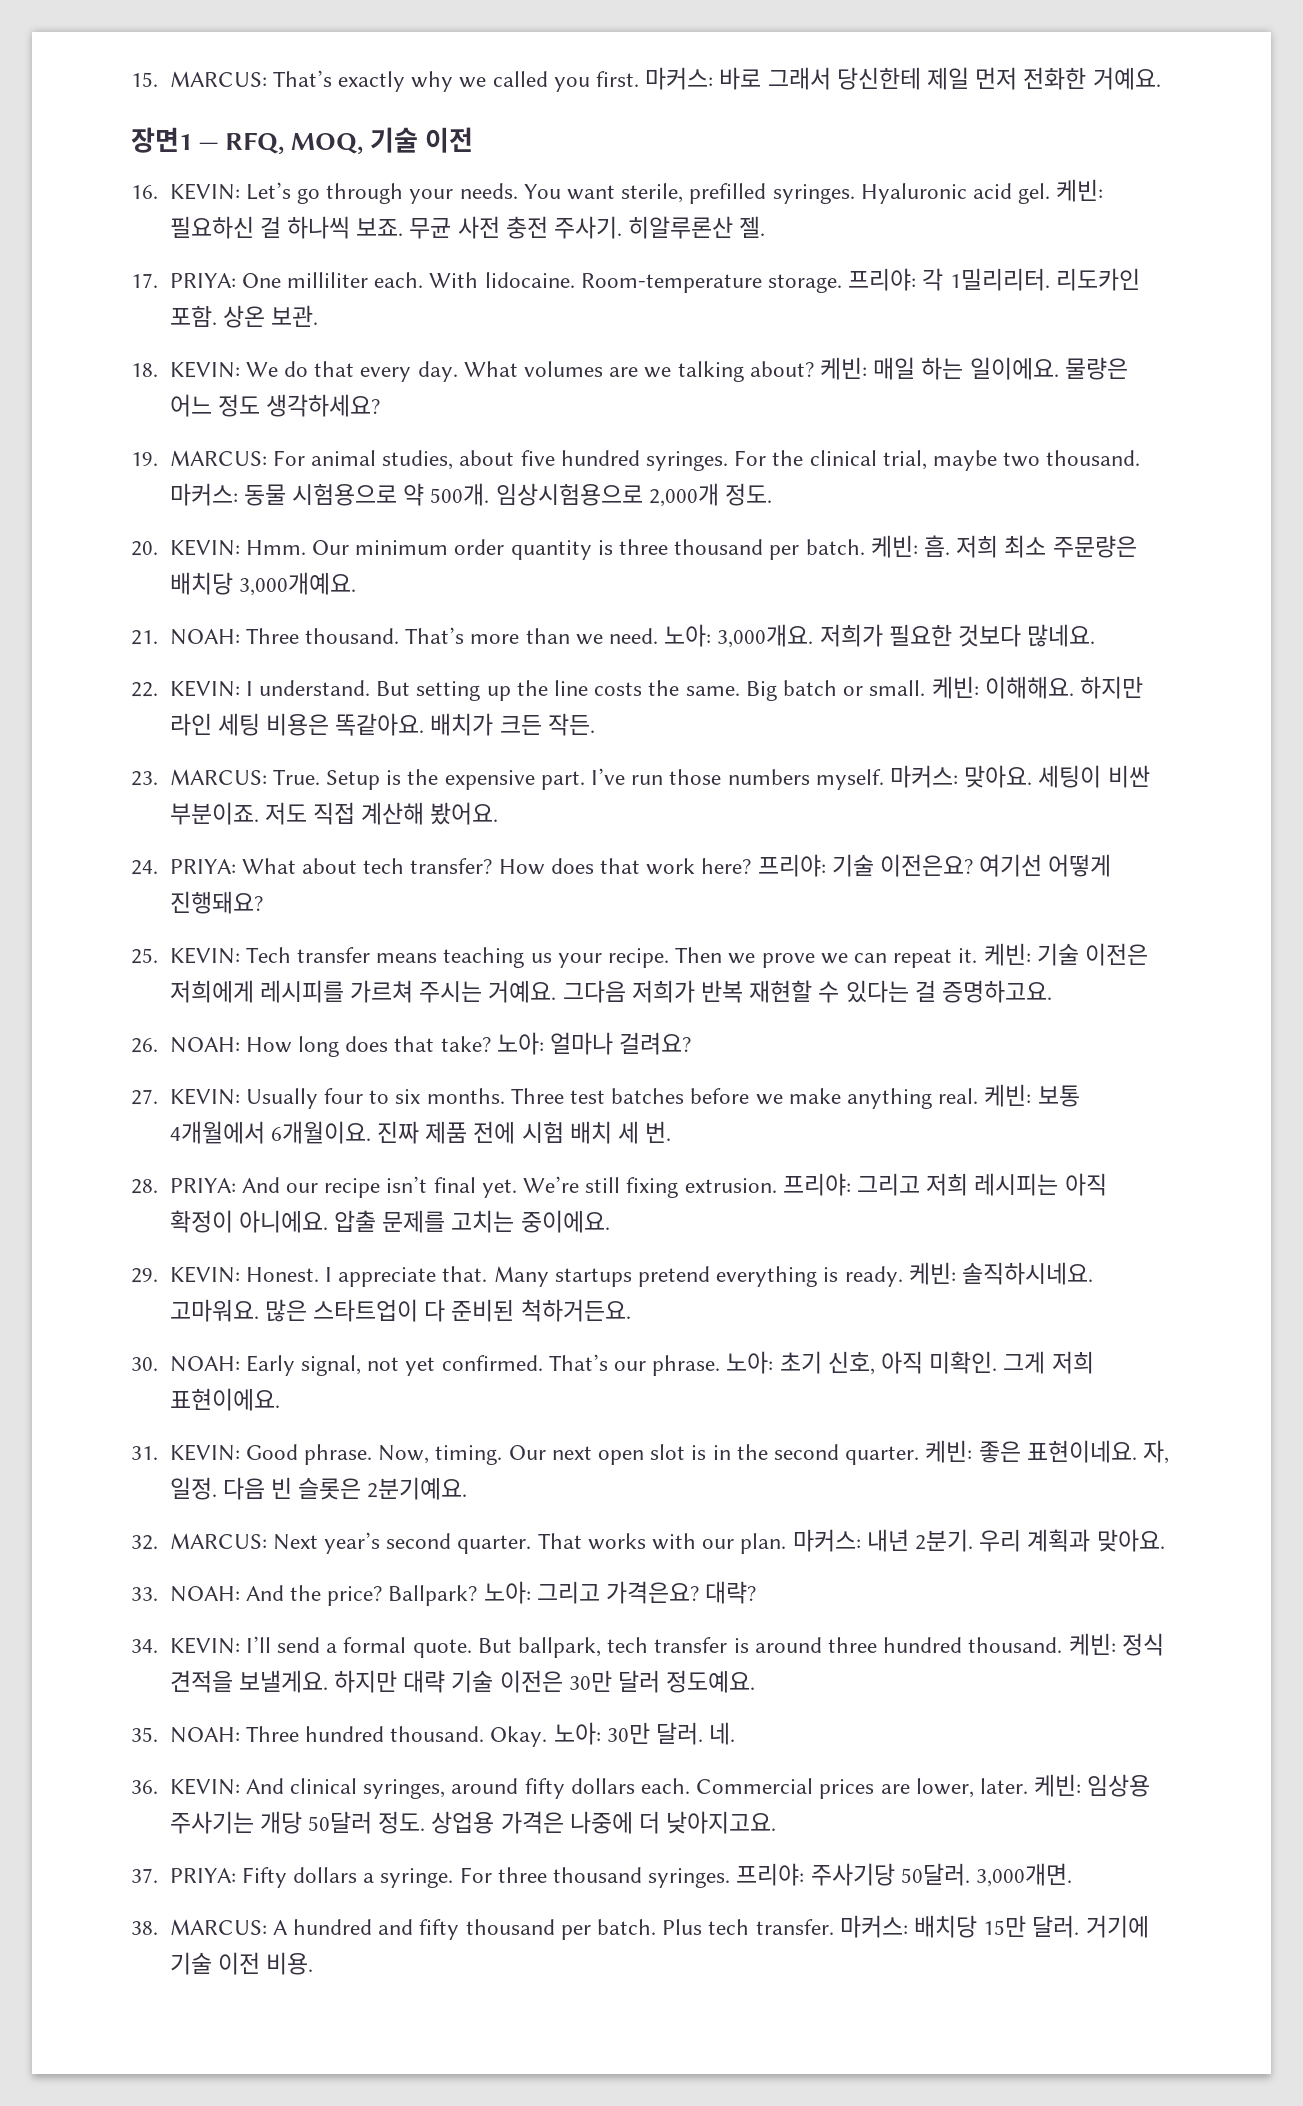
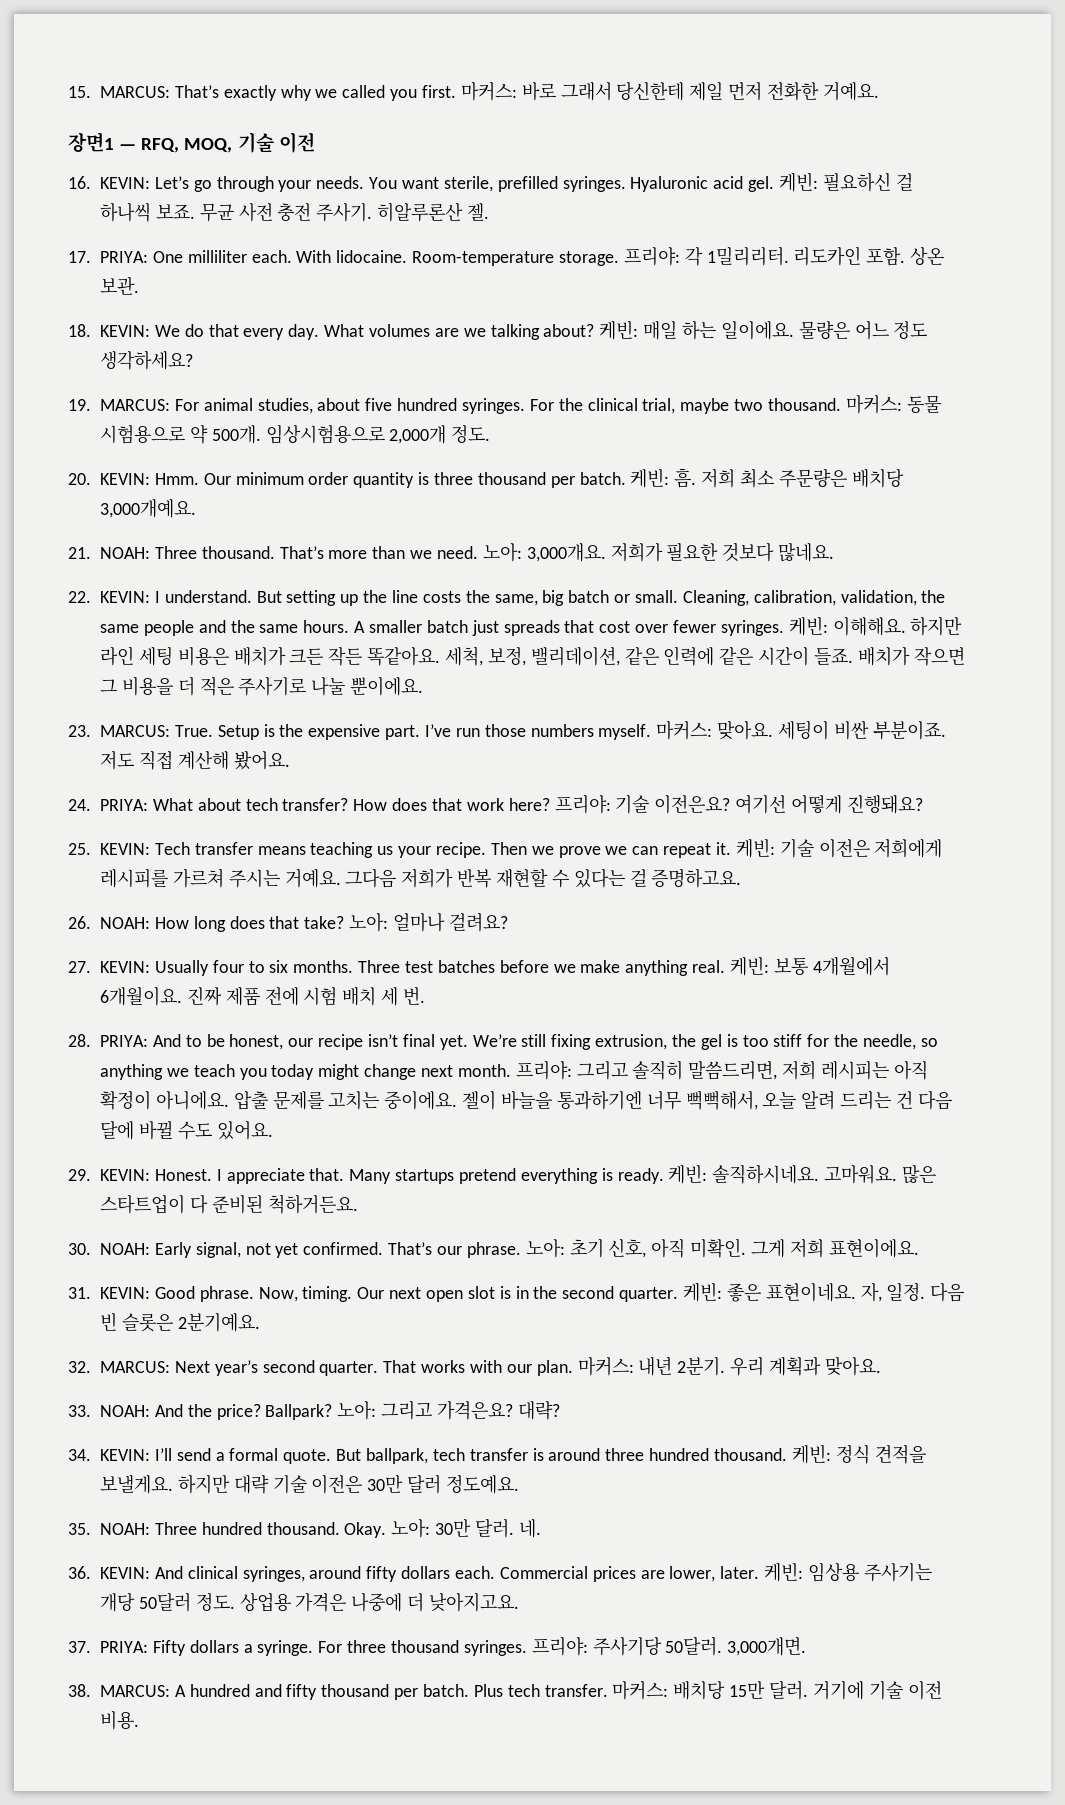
[685,681,777,701] same. Big -> [494,590,565,606] same, big
(926, 688) none -> [682,590,946,606] [100,620,784,636] Cleaning, calibration, validation, the same people and the same hours. A smaller batch just spreads that cost over fewer syringes.
[335,713,425,736] 똑같아요. -> (229, 656) none
[547,713,595,736] 작든. -> [328,646,965,666] [100,677,424,696] 작든 똑같아요. 세척, 보정, 밸리데이션, 같은 인력에 같은 시간이 들죠. 배치가 작으면 그 비용을 더 적은 주사기로 나눌 뿐이에요.
(280, 1185) none -> [185,1034,284,1050] to be honest,
[684,1173,921,1196] extrusion. 프리야: 그리고 -> [595,1034,938,1050] [100,1060,778,1080] extrusion, the gel is too stiff for the needle, so anything we teach you today might change next month. 프리야: 그리고 솔직히 말씀드리면,
(610, 1221) none -> [462,1090,952,1110] [100,1121,273,1140] 젤이 바늘을 통과하기엔 너무 뻑뻑해서, 오늘 알려 드리는 건 다음 달에 바뀔 수도 있어요.

